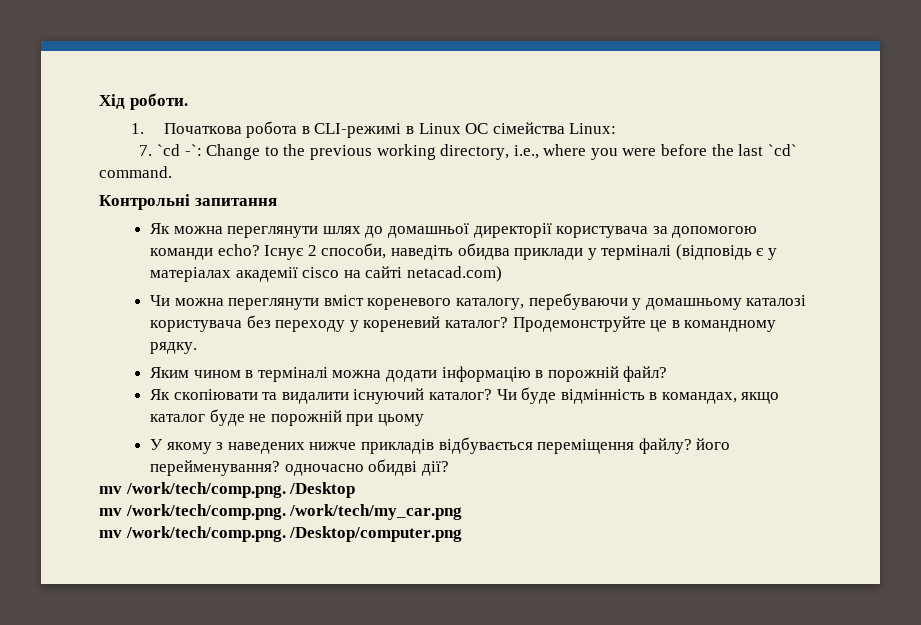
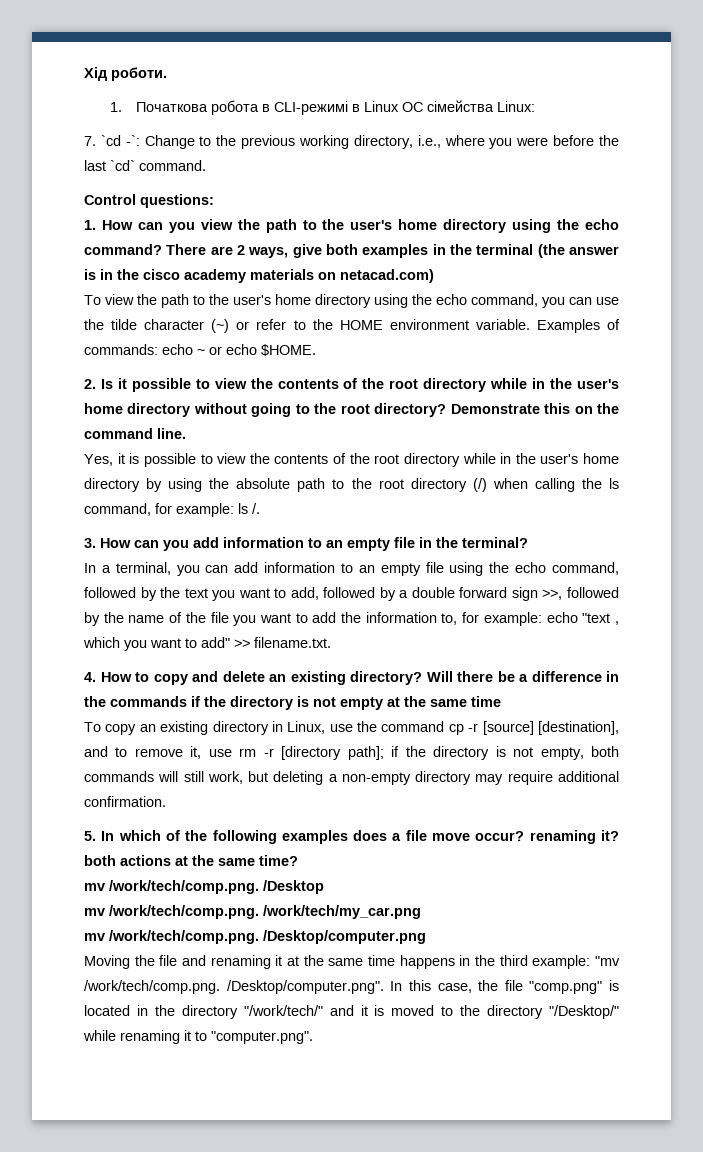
[99,194,277,210] [149,223,758,238] [149,243,778,260] [149,266,502,282] [149,293,807,310] [149,315,777,332] [149,342,197,354] [149,366,668,382] [149,387,780,404] [149,409,424,426] [149,437,731,454] [149,459,449,476] Контрольні запитання // Як можна переглянути шлях до домашньої директорії користувача за допомогою команди echo? Існує 2 способи, наведіть обидва приклади у терміналі (відповідь є у матеріалах академії cisco на сайті netacad.com) // Чи можна переглянути вміст кореневого каталогу, перебуваючи у домашньому каталозі користувача без переходу у кореневий каталог? Продемонструйте це в командному рядку. // Яким чином в терміналі можна додати інформацію в порожній файл? // Як скопіювати та видалити існуючий каталог? Чи буде відмінність в командах, якщо каталог буде не порожній при цьому // У якому з наведених нижче прикладів відбувається переміщення файлу? його перейменування? одночасно обидві дії? -> [84,194,214,208] [84,219,619,233] [84,244,619,258] [84,269,434,283] [84,294,619,308] [84,319,621,333] [84,344,316,356] [84,378,619,392] [84,403,619,417] [84,428,186,439] [84,453,619,467] [84,478,619,492] [84,503,260,517] [84,537,528,551] [84,562,619,576] [84,587,620,601] [84,612,619,626] [83,637,331,651] [84,671,619,685] [84,696,501,710] [84,721,619,735] [84,746,619,760] [84,771,619,785] [84,796,166,807] [84,830,620,844] [84,855,298,866] Control questions: // 1. How can you view the path to the user's home directory using the echo command? There are 2 ways, give both examples in the terminal (the answer is in the cisco academy materials on netacad.com) // To view the path to the user's home directory using the echo command, you can use the tilde character (~) or refer to the HOME environment variable. Examples of commands: echo ~ or echo $HOME. // 2. Is it possible to view the contents of the root directory while in the user's home directory without going to the root directory? Demonstrate this on the command line. // Yes, it is possible to view the contents of the root directory while in the user's home directory by using the absolute path to the root directory (/) when calling the ls command, for example: ls /. // 3. How can you add information to an empty file in the terminal? // In a terminal, you can add information to an empty file using the echo command, followed by the text you want to add, followed by a double forward sign >>, followed by the name of the file you want to add the information to, for example: echo "text , which you want to add" >> filename.txt. // 4. How to copy and delete an existing directory? Will there be a difference in the commands if the directory is not empty at the same time // To copy an existing directory in Linux, use the command cp -r [source] [destination], and to remove it, use rm -r [directory path]; if the directory is not empty, both commands will still work, but deleting a non-empty directory may require additional confirmation. // 5. In which of the following examples does a file move occur? renaming it? both actions at the same time?
(463, 534) none -> [84,955,621,969] [84,980,619,994] [84,1005,620,1019] [83,1030,313,1044] // Moving the file and renaming it at the same time happens in the third example: "mv /work/tech/comp.png. /Desktop/computer.png". In this case, the file "comp.png" is located in the directory "/work/tech/" and it is moved to the directory "/Desktop/" while renaming it to "computer.png".

